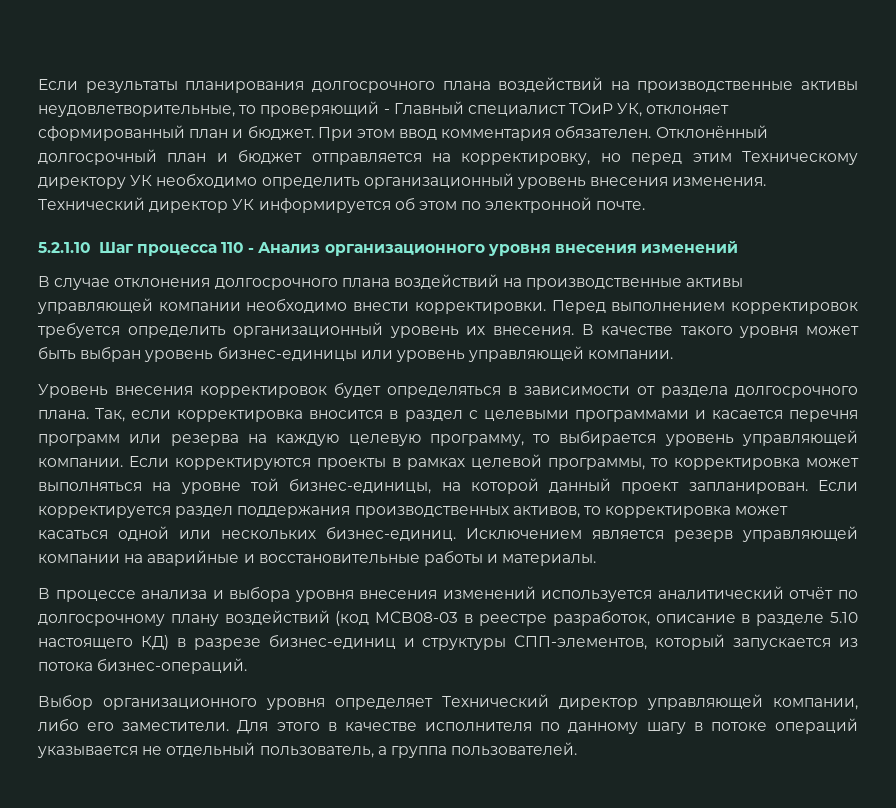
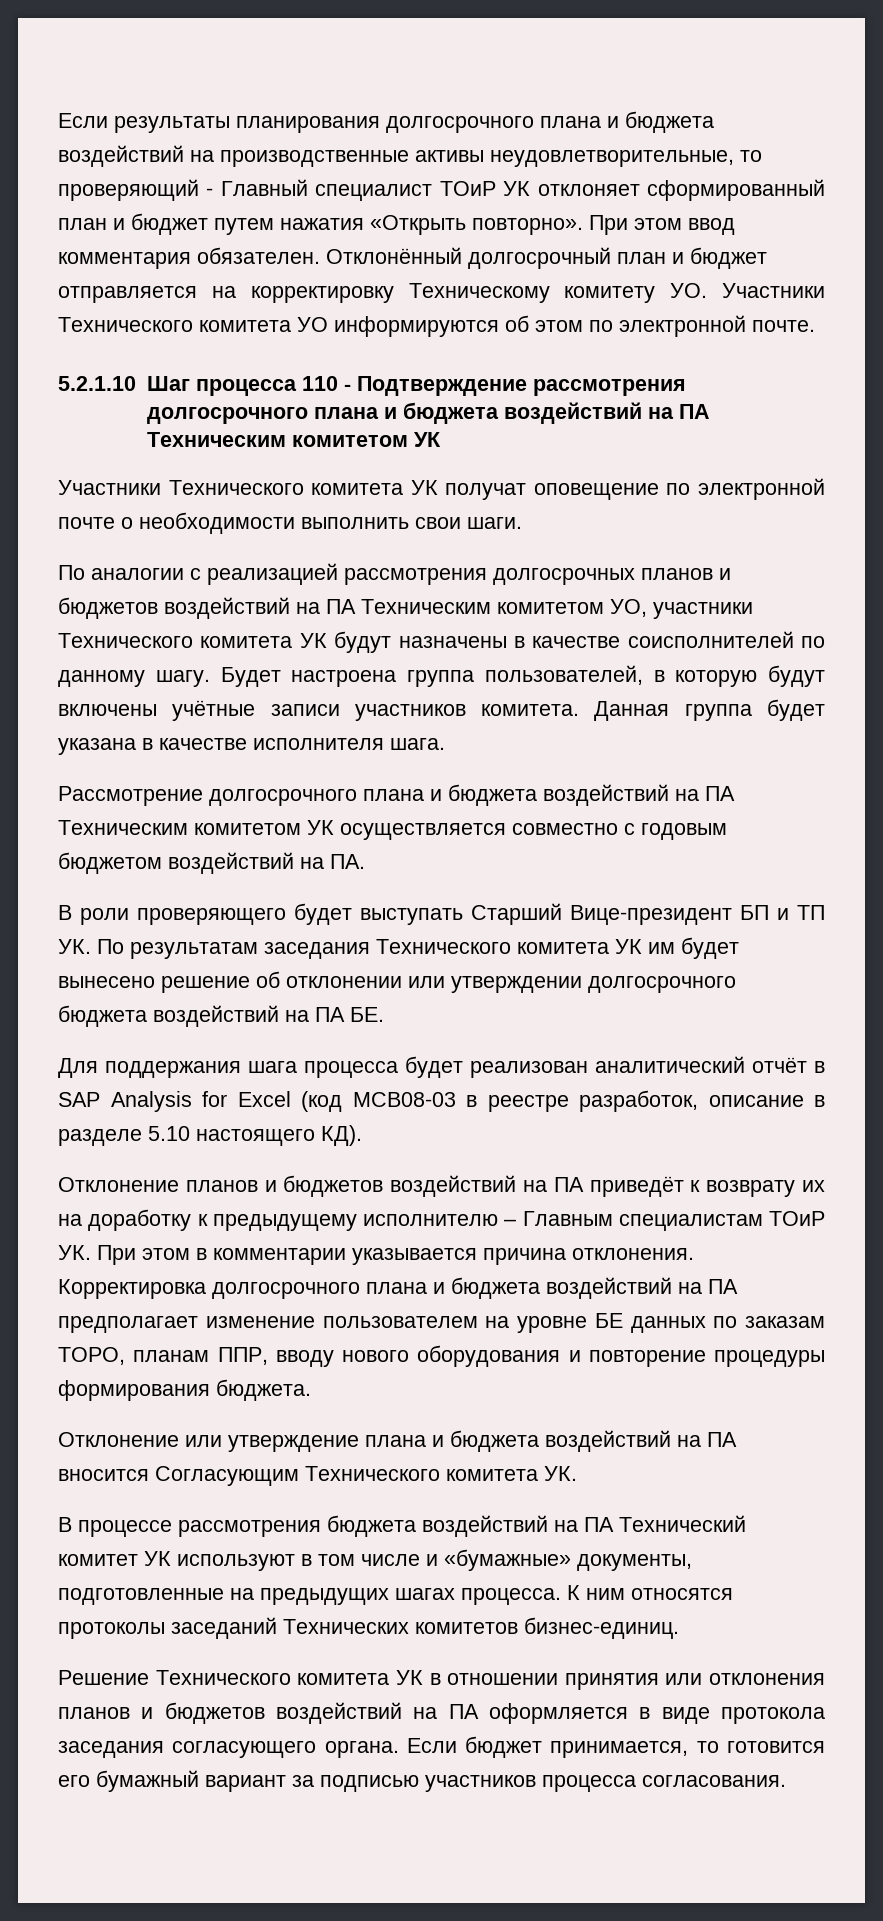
(491, 85) none -> [607,111,714,133] и бюджета
[617,103,643,117] УК, -> [503,181,531,196] УК
[247,125,314,140] бюджет. -> [131,213,583,235] бюджет путем нажатия «Открыть повторно».
[461,151,858,165] [38,173,767,189] [38,197,391,213] корректировку, но перед этим Техническому директору УК необходимо определить организационный уровень внесения изменения. Технический директор УК информируется -> [250,283,825,303] [58,316,499,337] корректировку Техническому комитету УО. Участники Технического комитета УО информируются
[258,241,739,256] [38,274,744,290] [37,298,858,314] [38,322,860,338] [38,346,674,362] [38,382,858,398] [38,408,858,422] [38,430,858,446] [38,454,859,470] [38,478,858,494] [38,506,789,518] [38,526,858,542] [38,550,597,566] [38,586,858,602] [38,610,330,626] Анализ организационного уровня внесения изменений // В случае отклонения долгосрочного плана воздействий на производственные активы управляющей компании необходимо внести корректировки. Перед выполнением корректировок требуется определить организационный уровень их внесения. В качестве такого уровня может быть выбран уровень бизнес-единицы или уровень управляющей компании. // Уровень внесения корректировок будет определяться в зависимости от раздела долгосрочного плана. Так, если корректировка вносится в раздел с целевыми программами и касается перечня программ или резерва на каждую целевую программу, то выбирается уровень управляющей компании. Если корректируются проекты в рамках целевой программы, то корректировка может выполняться на уровне той бизнес-единицы, на которой данный проект запланирован. Если корректируется раздел поддержания производственных активов, то корректировка может касаться одной или нескольких бизнес-единиц. Исключением является резерв управляющей компании на аварийные и восстановительные работы и материалы. // В процессе анализа и выбора уровня внесения изменений используется аналитический отчёт по долгосрочному плану воздействий -> [356,376,686,396] [146,402,710,424] [146,432,441,447] [58,478,825,500] [58,512,522,534] [58,563,731,585] [58,597,753,619] [58,631,825,653] [58,665,825,687] [58,699,826,721] [58,738,445,755] [58,784,735,806] [58,820,727,840] [58,852,365,874] [58,903,825,925] [58,937,739,959] [58,971,736,993] [58,1005,384,1027] [58,1056,825,1078] [58,1091,291,1112] Подтверждение рассмотрения долгосрочного плана и бюджета воздействий на ПА Техническим комитетом УК // Участники Технического комитета УК получат оповещение по электронной почте о необходимости выполнить свои шаги. // По аналогии с реализацией рассмотрения долгосрочных планов и бюджетов воздействий на ПА Техническим комитетом УО, участники Технического комитета УК будут назначены в качестве соисполнителей по данному шагу. Будет настроена группа пользователей, в которую будут включены учётные записи участников комитета. Данная группа будет указана в качестве исполнителя шага. // Рассмотрение долгосрочного плана и бюджета воздействий на ПА Техническим комитетом УК осуществляется совместно с годовым бюджетом воздействий на ПА. // В роли проверяющего будет выступать Старший Вице-президент БП и ТП УК. По результатам заседания Технического комитета УК им будет вынесено решение об отклонении или утверждении долгосрочного бюджета воздействий на ПА БЕ. // Для поддержания шага процесса будет реализован аналитический отчёт в SAP Analysis for Excel
[140,634,858,650] [38,658,248,674] [38,694,858,710] [38,718,859,734] [37,742,578,758] КД) в разрезе бизнес-единиц и структуры СПП-элементов, который запускается из потока бизнес-операций. // Выбор организационного уровня определяет Технический директор управляющей компании, либо его заместители. Для этого в качестве исполнителя по данному шагу в потоке операций указывается не отдельный пользователь, а группа пользователей. -> [321,1125,362,1146] [58,1175,825,1197] [58,1209,825,1231] [58,1245,694,1265] [58,1277,738,1299] [58,1313,825,1333] [58,1345,825,1367] [58,1379,311,1401] [58,1430,737,1452] [58,1466,577,1486] [58,1515,746,1537] [58,1549,692,1571] [58,1585,733,1605] [58,1617,679,1639] [58,1670,825,1690] [58,1702,826,1724] [58,1736,825,1758] [58,1770,786,1792] КД). // Отклонение планов и бюджетов воздействий на ПА приведёт к возврату их на доработку к предыдущему исполнителю – Главным специалистам ТОиР УК. При этом в комментарии указывается причина отклонения. Корректировка долгосрочного плана и бюджета воздействий на ПА предполагает изменение пользователем на уровне БЕ данных по заказам ТОРО, планам ППР, вводу нового оборудования и повторение процедуры формирования бюджета. // Отклонение или утверждение плана и бюджета воздействий на ПА вносится Согласующим Технического комитета УК. // В процессе рассмотрения бюджета воздействий на ПА Технический комитет УК используют в том числе и «бумажные» документы, подготовленные на предыдущих шагах процесса. К ним относятся протоколы заседаний Технических комитетов бизнес-единиц. // Решение Технического комитета УК в отношении принятия или отклонения планов и бюджетов воздействий на ПА оформляется в виде протокола заседания согласующего органа. Если бюджет принимается, то готовится его бумажный вариант за подписью участников процесса согласования.

